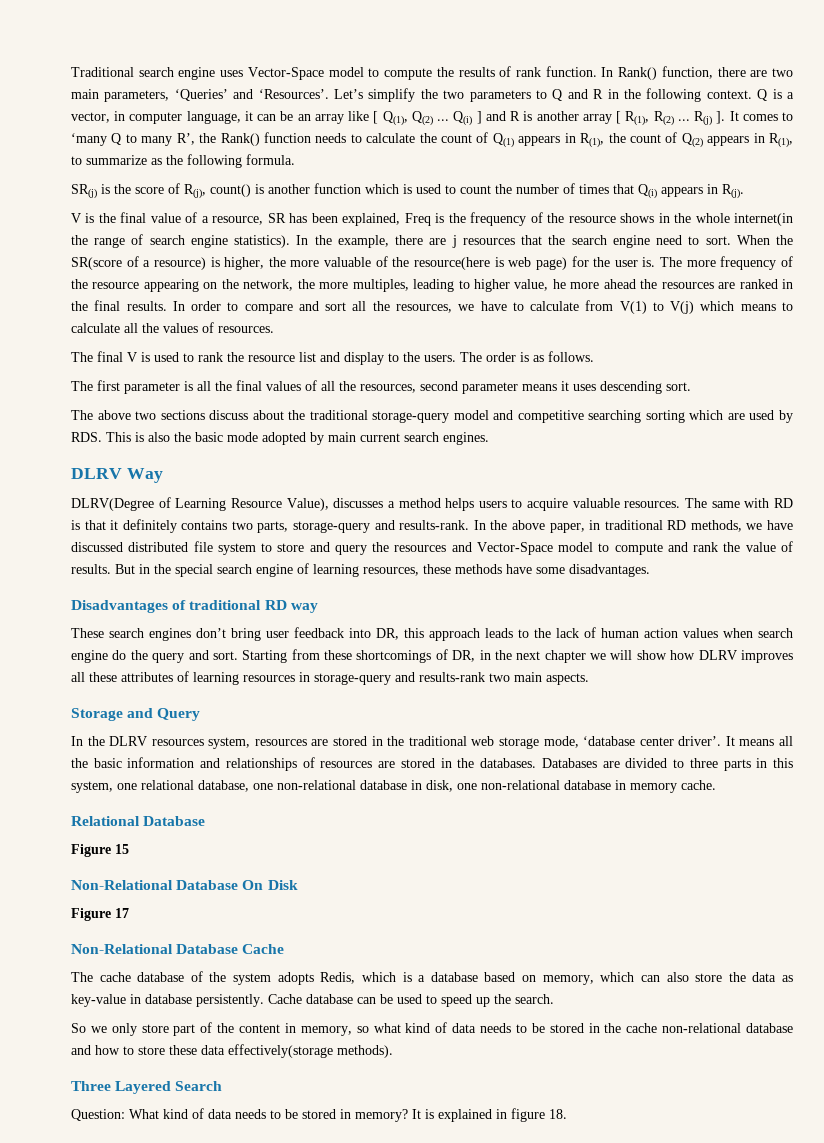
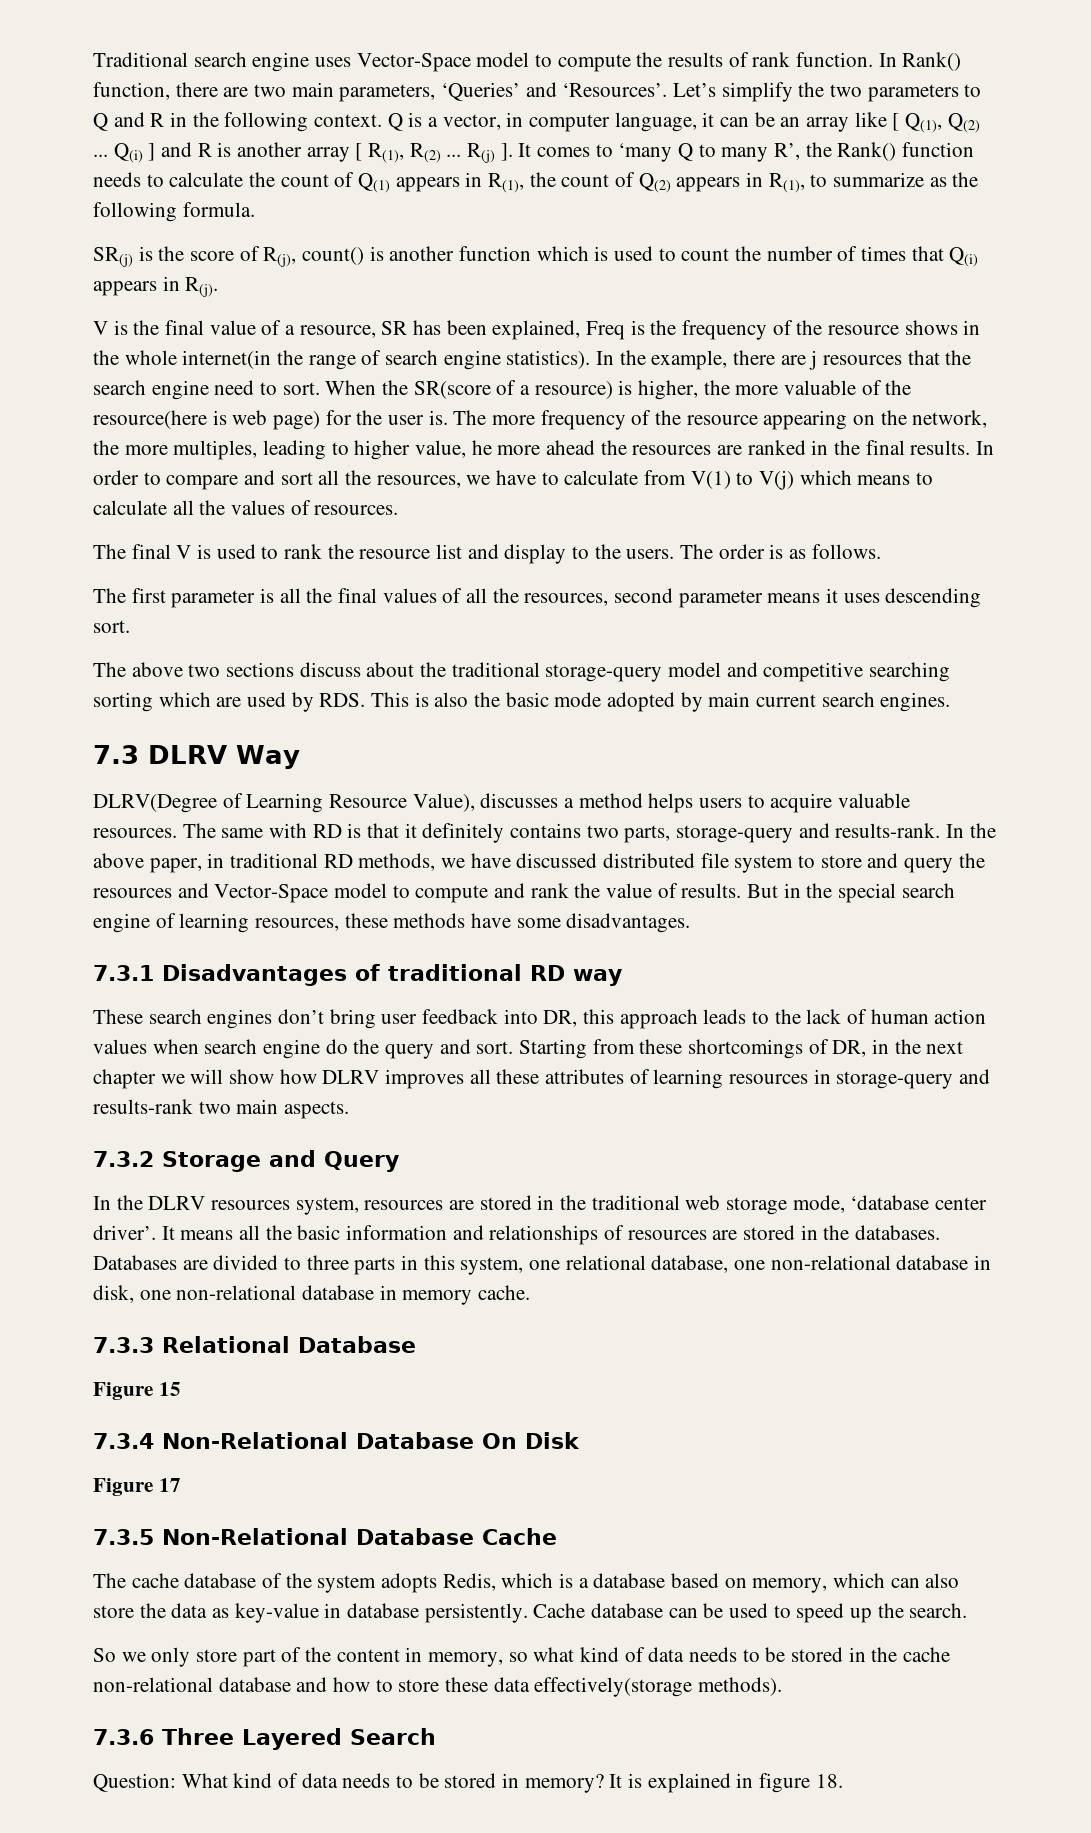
(489, 438) none -> [93,745,139,764] 7.3
(650, 570) none -> [93,965,154,981] 7.3.1
(589, 679) none -> [93,1151,154,1167] 7.3.2
(716, 785) none -> [93,1337,154,1353] 7.3.3
(129, 849) none -> [93,1433,154,1449] 7.3.4
(129, 913) none -> [93,1529,154,1545] 7.3.5
(393, 1051) none -> [93,1729,154,1745] 7.3.6

